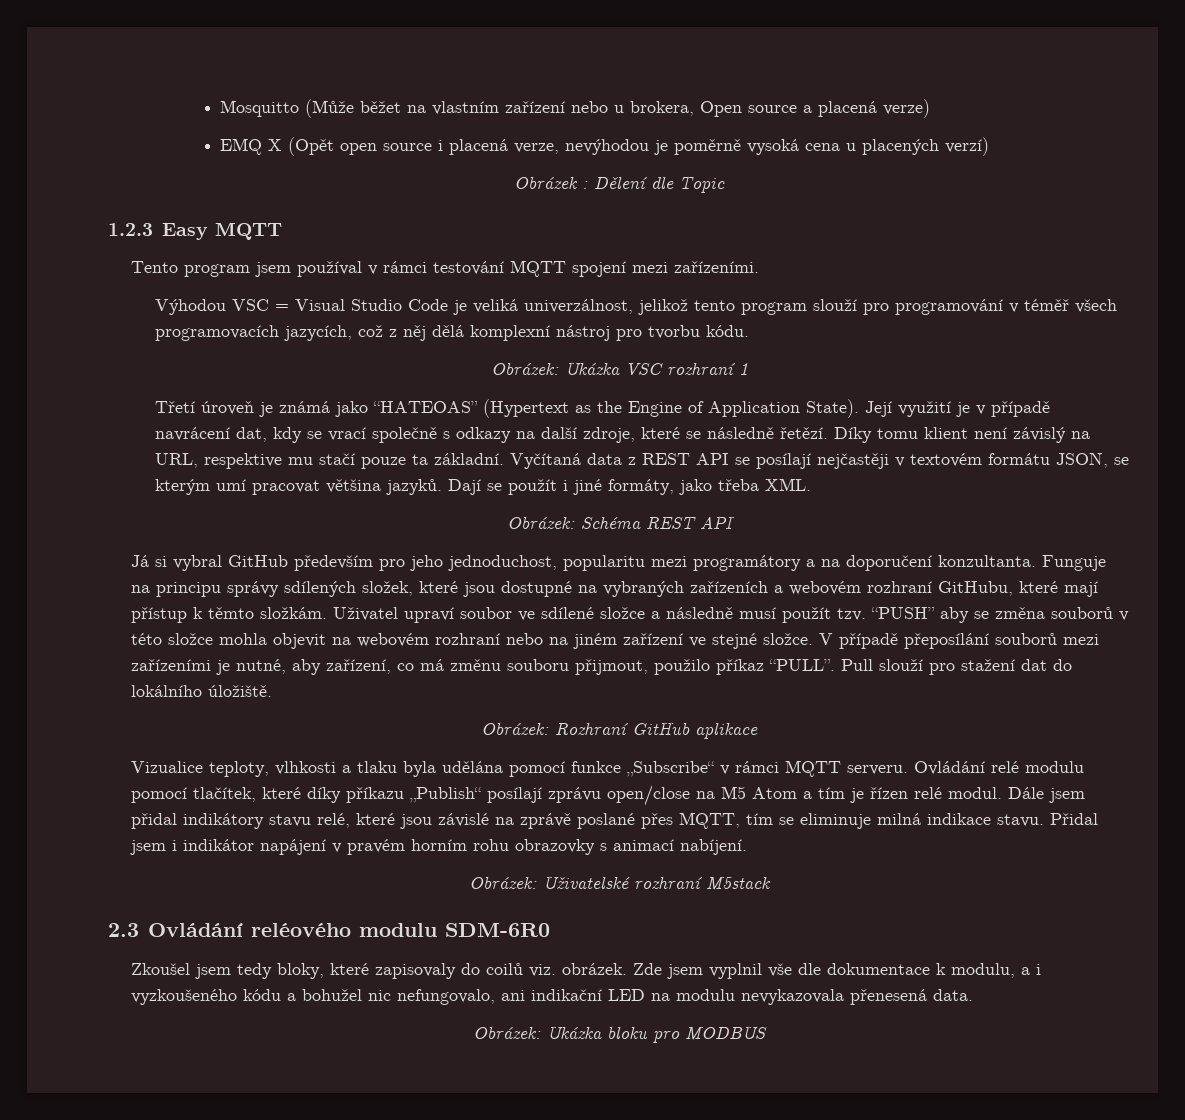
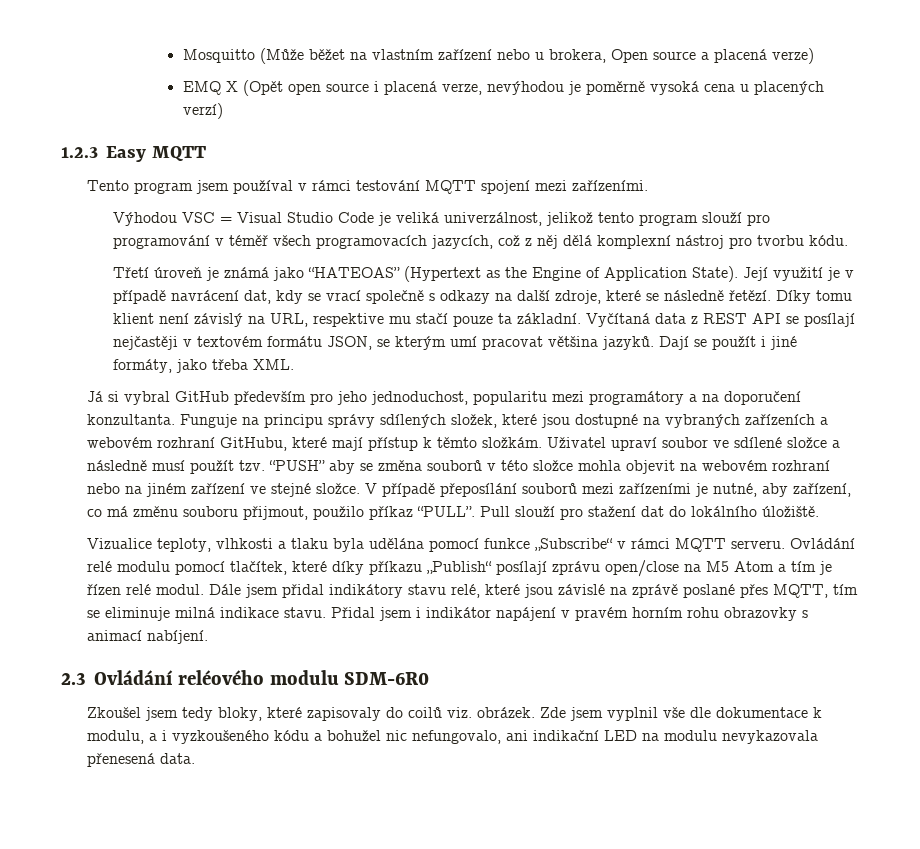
[514,176,725,193] // Obrázek : Dělení dle Topic -> (223, 111) none
[490,362,748,375] // Obrázek: Ukázka VSC rozhraní 1 -> (849, 240) none
[506,516,735,529] // Obrázek: Schéma REST API -> (295, 364) none
[481,722,758,739] // Obrázek: Rozhraní GitHub aplikace -> (820, 511) none
[469,876,771,890] // Obrázek: Uživatelské rozhraní M5stack -> (209, 637) none
[473,1026,767,1043] // Obrázek: Ukázka bloku pro MODBUS -> (196, 758) none

